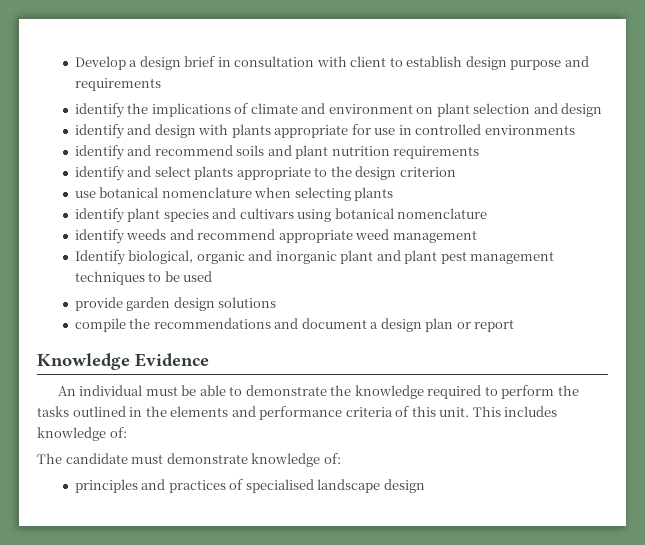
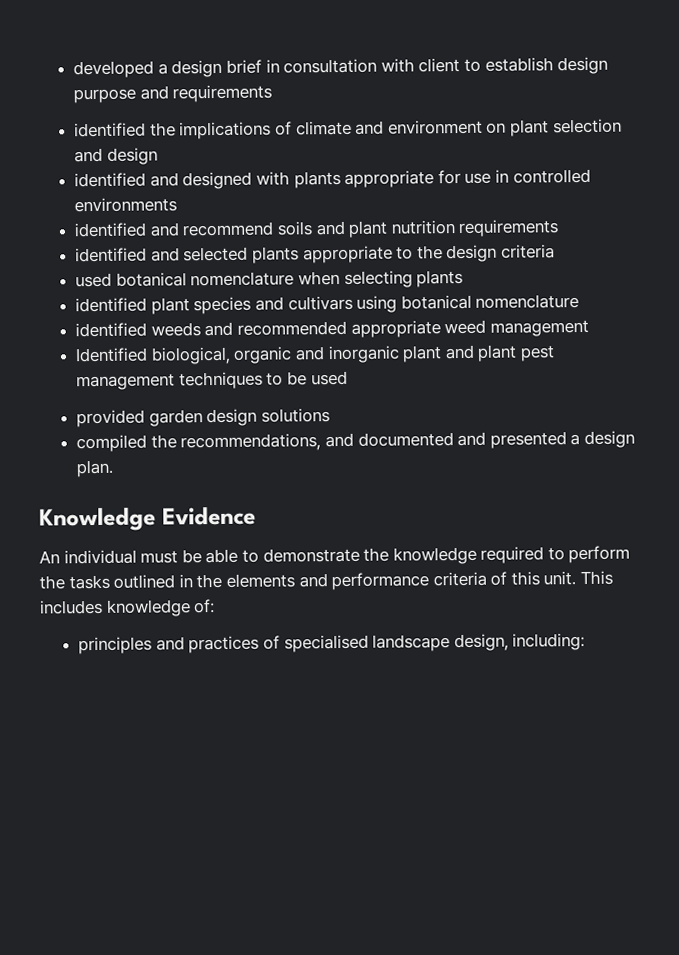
[74,56,126,70] Develop -> [73,60,155,79] developed
[74,103,125,118] identify -> [74,122,147,138] identified
[74,124,196,139] identify and design -> [74,171,253,190] identified and designed
[74,145,125,160] identify -> [74,222,148,238] identified
[74,166,191,181] identify and select -> [75,246,249,263] identified and selected
[399,167,456,177] [74,191,96,198] criterion // use -> [501,244,556,259] [75,272,113,288] criteria // used
[74,208,125,223] identify -> [75,297,148,313] identified
[74,229,125,244] identify -> [75,322,148,338] identified
[197,229,276,240] recommend -> [237,320,348,336] recommended
[74,250,126,265] Identify -> [75,347,149,363] Identified
[74,297,123,311] provide -> [76,409,146,428] provided
[74,318,515,332] compile the recommendations and document a design plan or report -> [76,430,636,453] [76,459,114,478] compiled the recommendations, and documented and presented a design plan.
[37,453,341,467] // The candidate must demonstrate knowledge of: -> (216, 606) none
[383,479,425,493] design -> [453,632,586,652] design, including:

